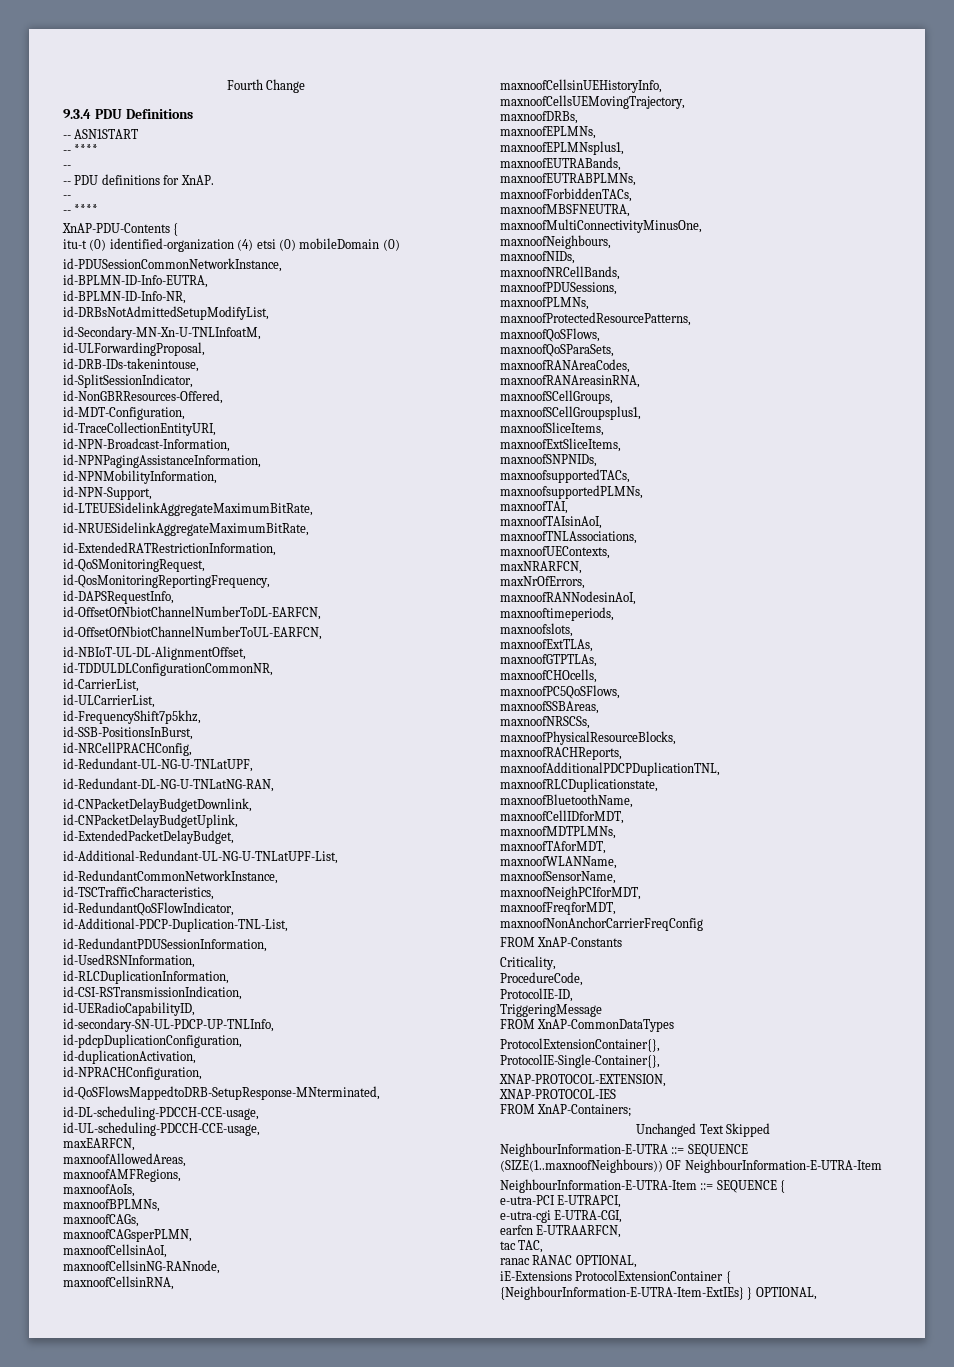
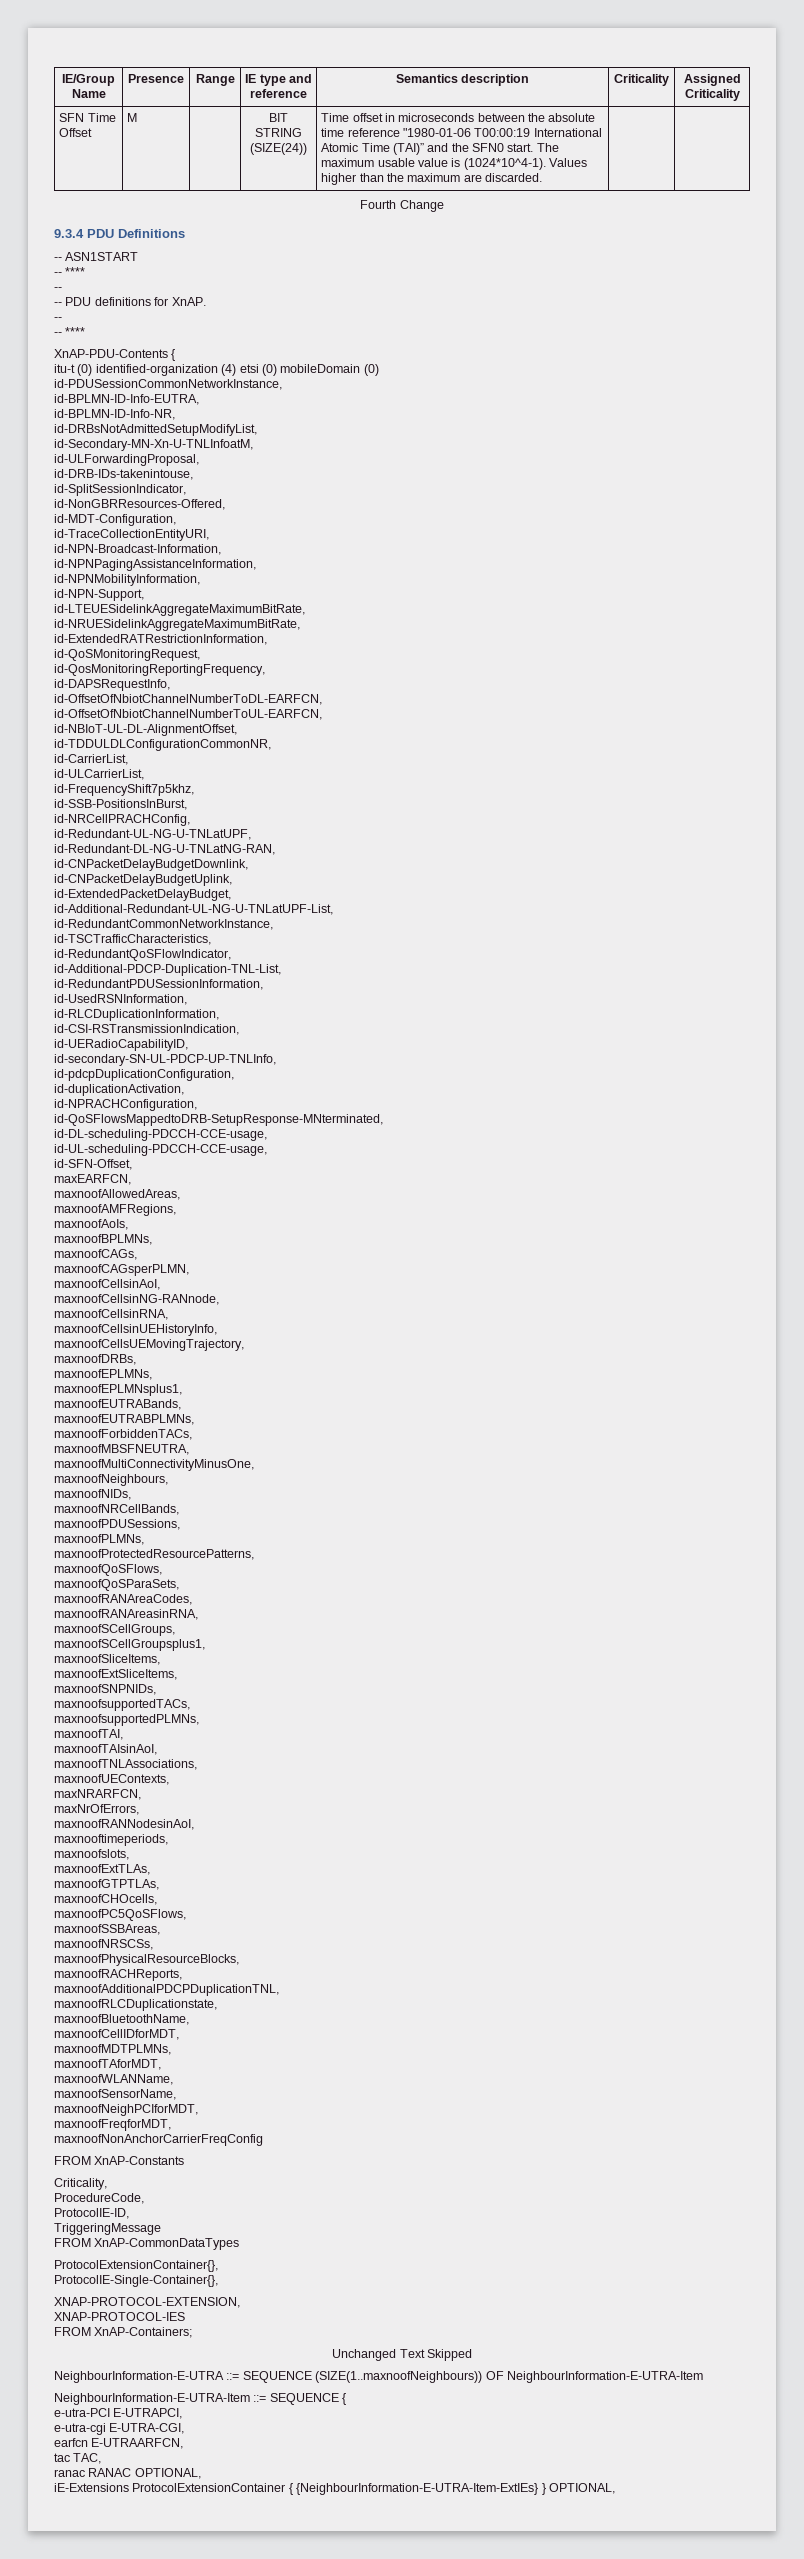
(226, 84) none -> [62,74,115,86] [71,89,106,98] [127,74,184,83] [195,74,235,86] [245,74,312,86] [250,89,307,98] [395,74,530,86] [614,74,669,86] [683,74,741,86] [684,89,740,101] [59,113,116,122] [59,128,93,137] [127,113,138,122] [269,113,288,122] [255,128,302,137] [250,143,307,155] [321,113,596,122] [321,128,602,137] [321,143,559,155] [321,158,587,170] [321,173,542,185] IE/Group Name | Presence | Range | IE type and reference | Semantics description | Criticality | Assigned Criticality // SFN Time Offset | M | | BIT STRING (SIZE(24)) | Time offset in microseconds between the absolute time reference "1980-01-06 T00:00:19 International Atomic Time (TAI)” and the SFN0 start. The maximum usable value is (1024*10^4-1). Values higher than the maximum are discarded. | | //
(260, 1129) none -> [54,1159,132,1170] // id-SFN-Offset,

